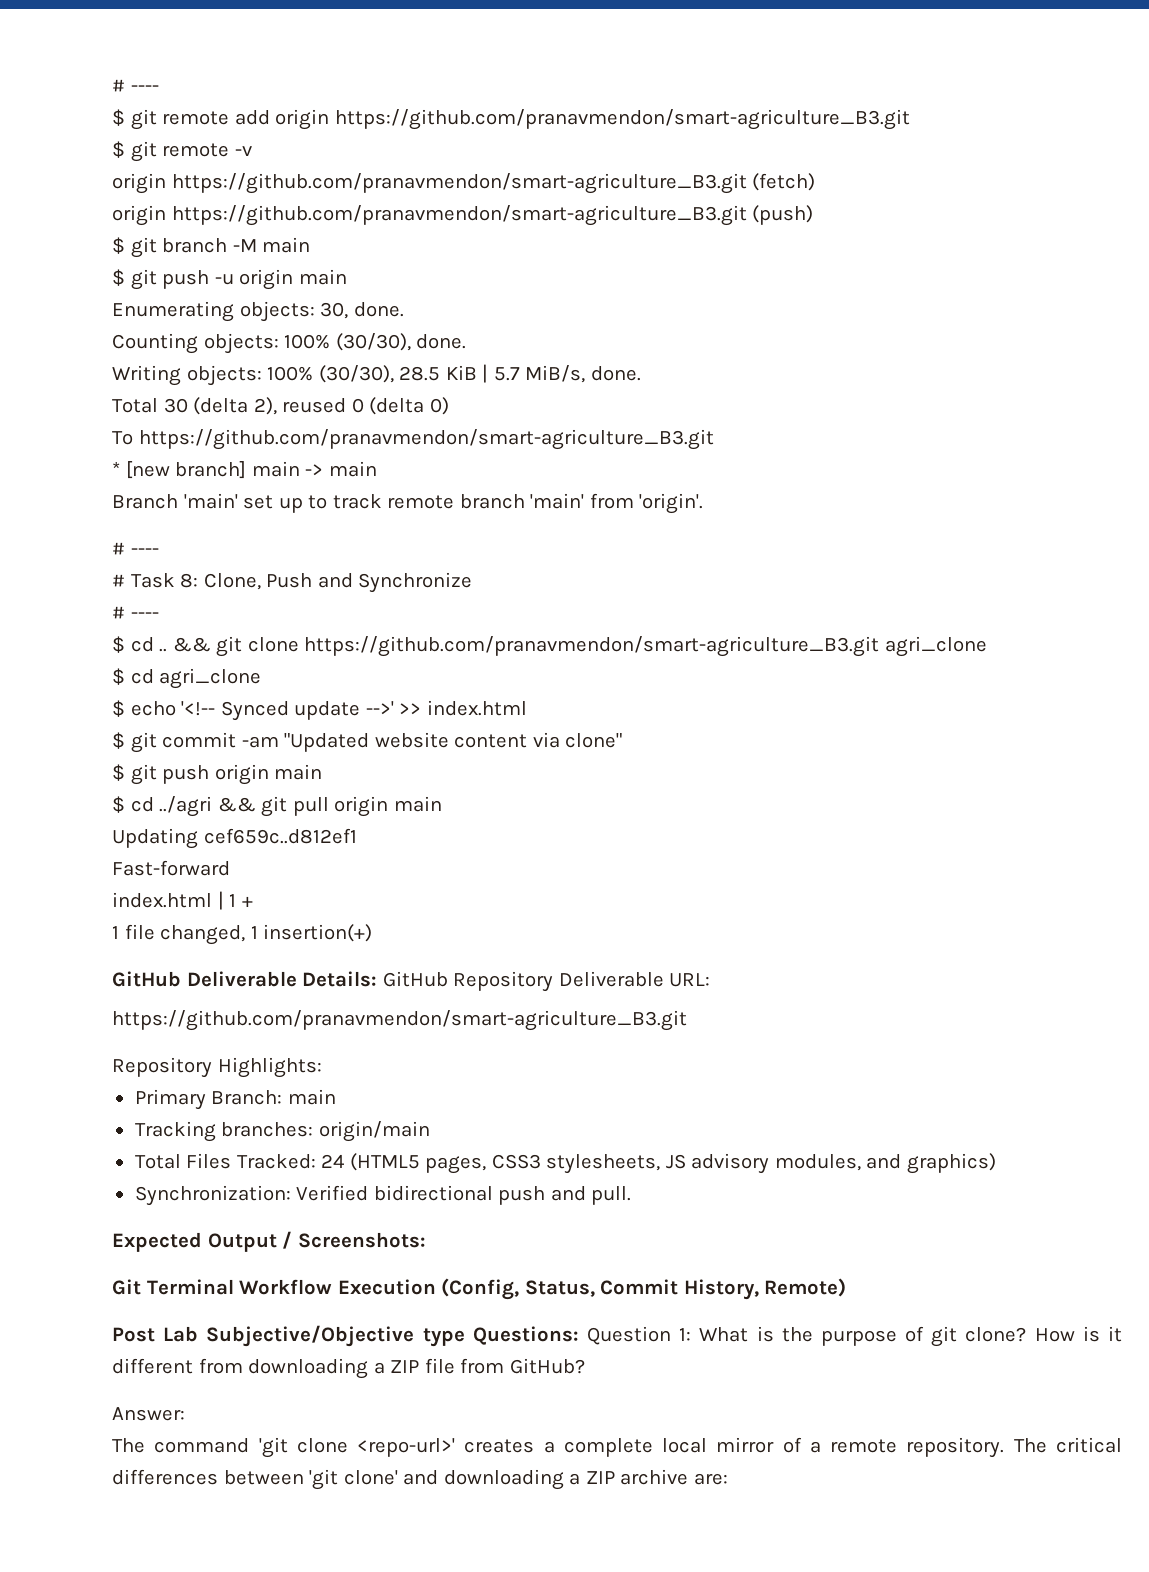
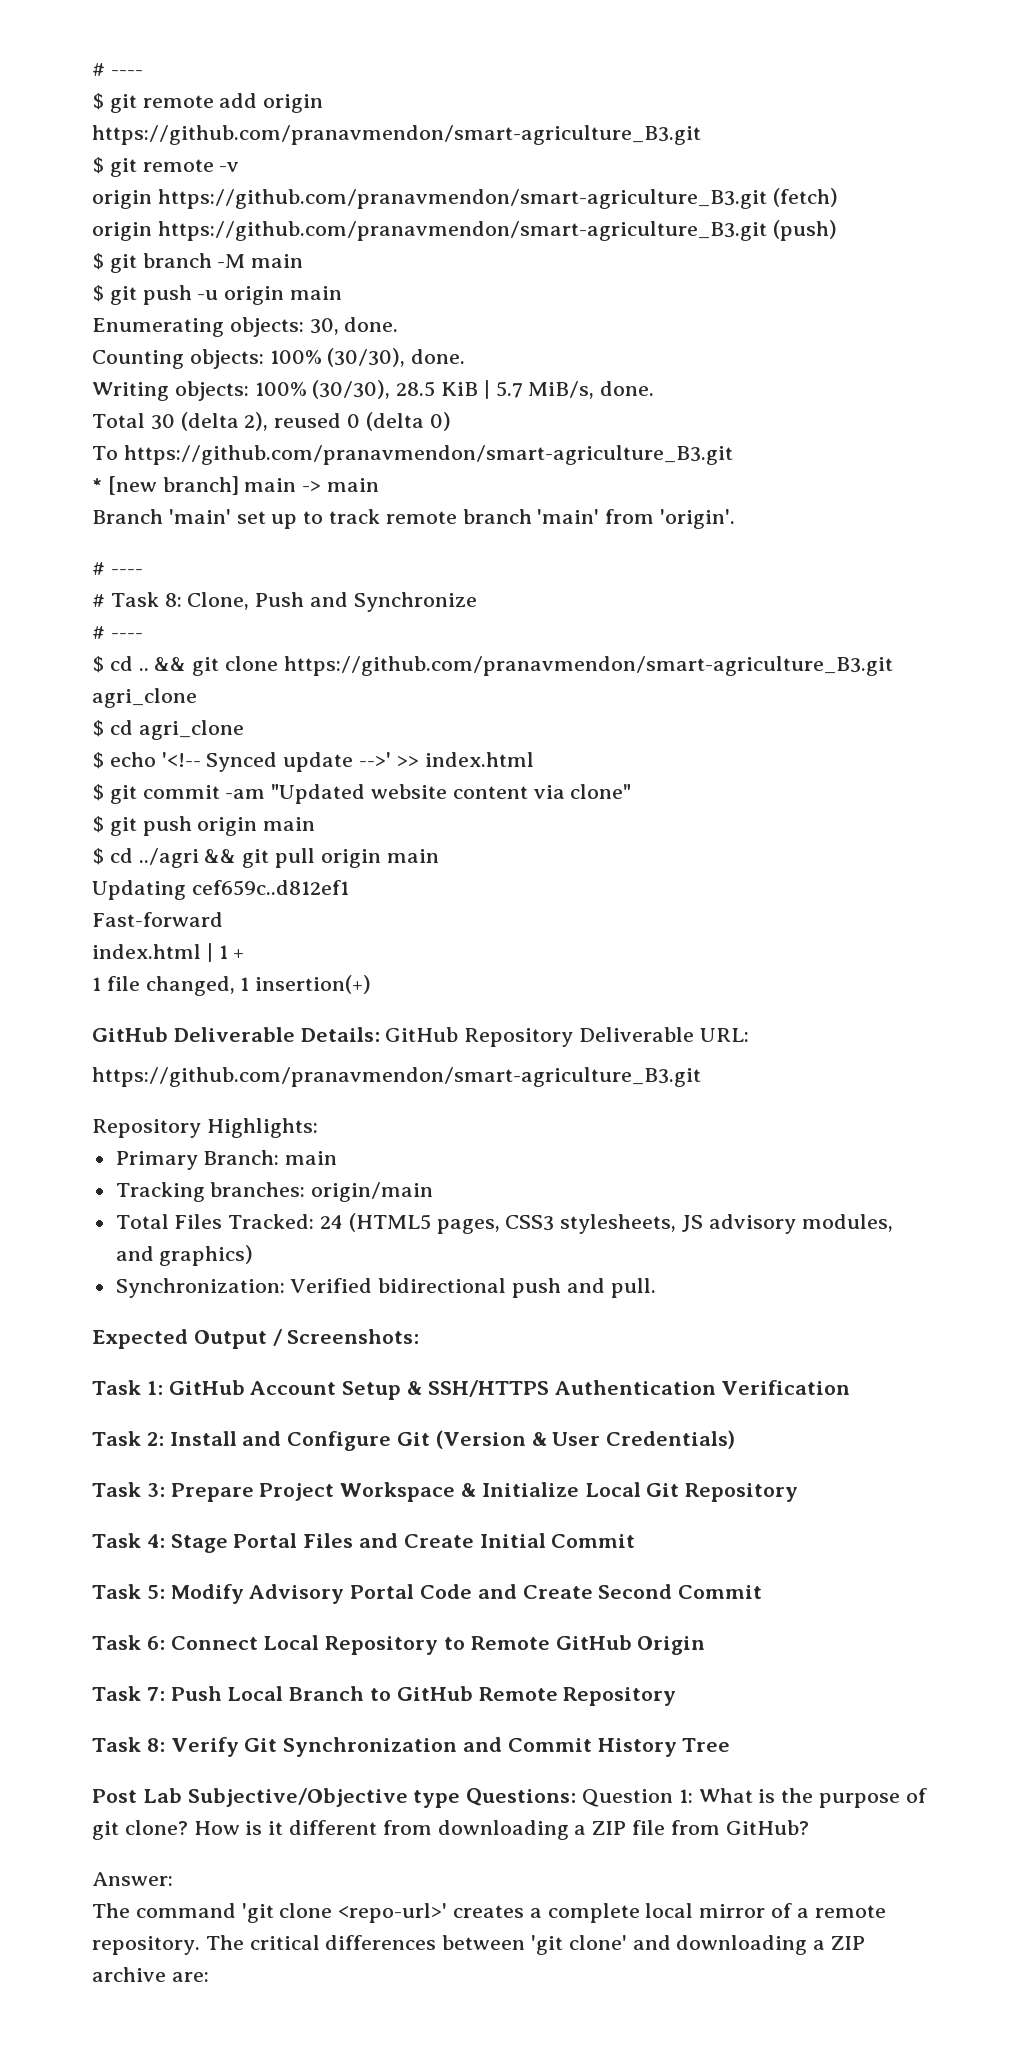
[112,1278,847,1300] Git Terminal Workflow Execution (Config, Status, Commit History, Remote) -> [92,1380,851,1400] [92,1430,736,1451] [92,1482,799,1502] [92,1533,636,1553] [92,1584,763,1604] [92,1635,706,1655] [92,1686,677,1706] [92,1737,731,1757] Task 1: GitHub Account Setup & SSH/HTTPS Authentication Verification // Task 2: Install and Configure Git (Version & User Credentials) // Task 3: Prepare Project Workspace & Initialize Local Git Repository // Task 4: Stage Portal Files and Create Initial Commit // Task 5: Modify Advisory Portal Code and Create Second Commit // Task 6: Connect Local Repository to Remote GitHub Origin // Task 7: Push Local Branch to GitHub Remote Repository // Task 8: Verify Git Synchronization and Commit History Tree

